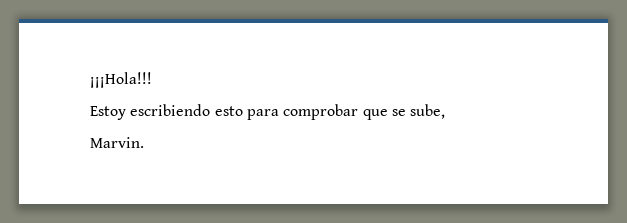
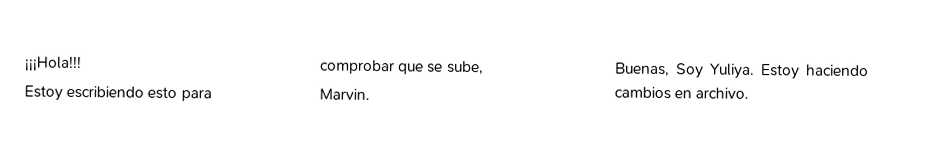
(144, 142) none -> [615,62,869,80] [614,86,750,100] // Buenas, Soy Yuliya. Estoy haciendo cambios en archivo.

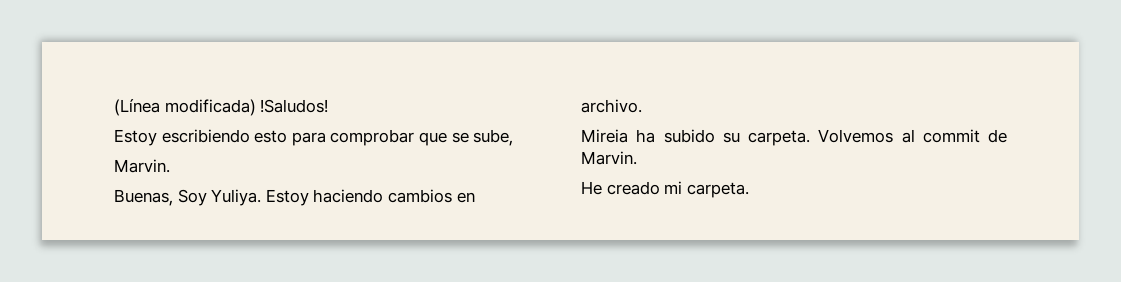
[25,55,82,72] ¡¡¡Hola!!! -> [114,99,329,116] (Línea modificada) !Saludos!
(750, 93) none -> [581,129,1007,146] [581,151,637,165] [581,181,749,198] // Mireia ha subido su carpeta. Volvemos al commit de Marvin. // He creado mi carpeta.

